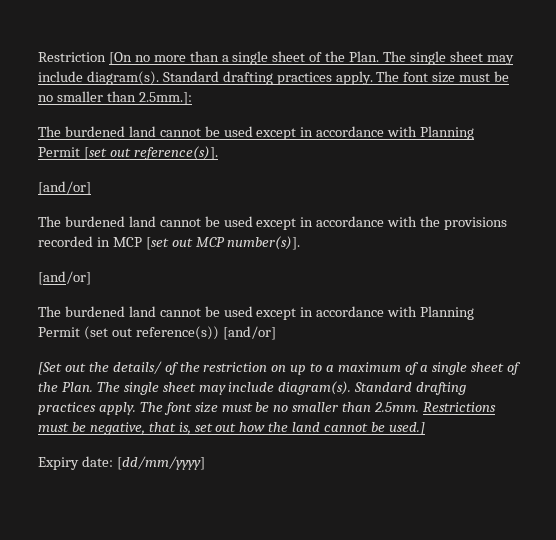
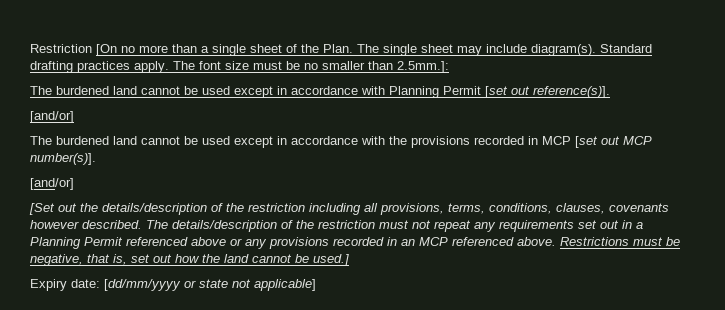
[38,306,475,320] [38,326,276,340] // The burdened land cannot be used except in accordance with Planning Permit (set out reference(s)) [and/or] -> (74, 184) none
[112,361,521,375] [38,381,467,395] [38,402,420,415] details/ of the restriction on up to a maximum of a single sheet of the Plan. The single sheet may include diagram(s). Standard drafting practices apply. The font size must be no smaller than 2.5mm. -> [102,203,669,215] [30,220,643,232] [30,237,556,249] details/description of the restriction including all provisions, terms, conditions, clauses, covenants however described. The details/description of the restriction must not repeat any requirements set out in a Planning Permit referenced above or any provisions recorded in an MCP referenced above.
[116,456,205,470] [dd/mm/yyyy] -> [104,279,316,291] [dd/mm/yyyy or state not applicable]

